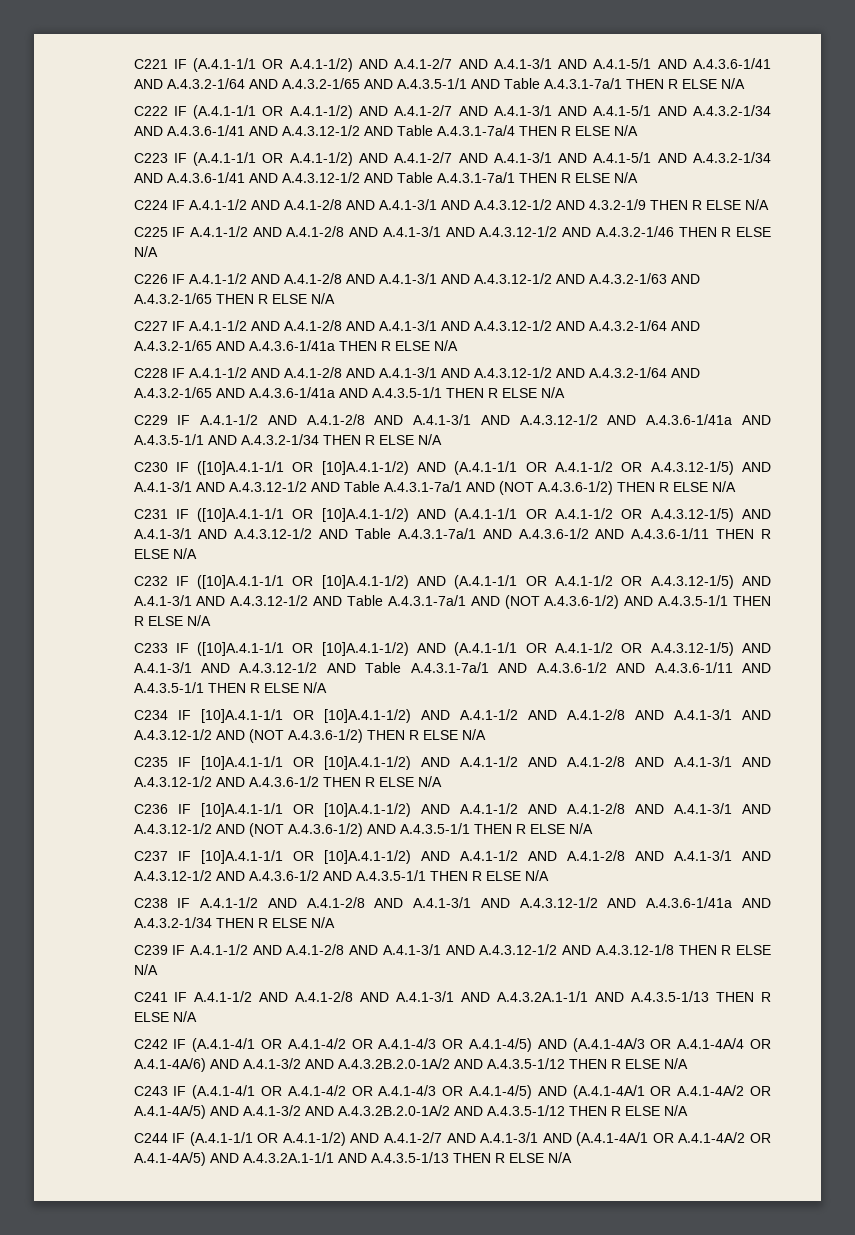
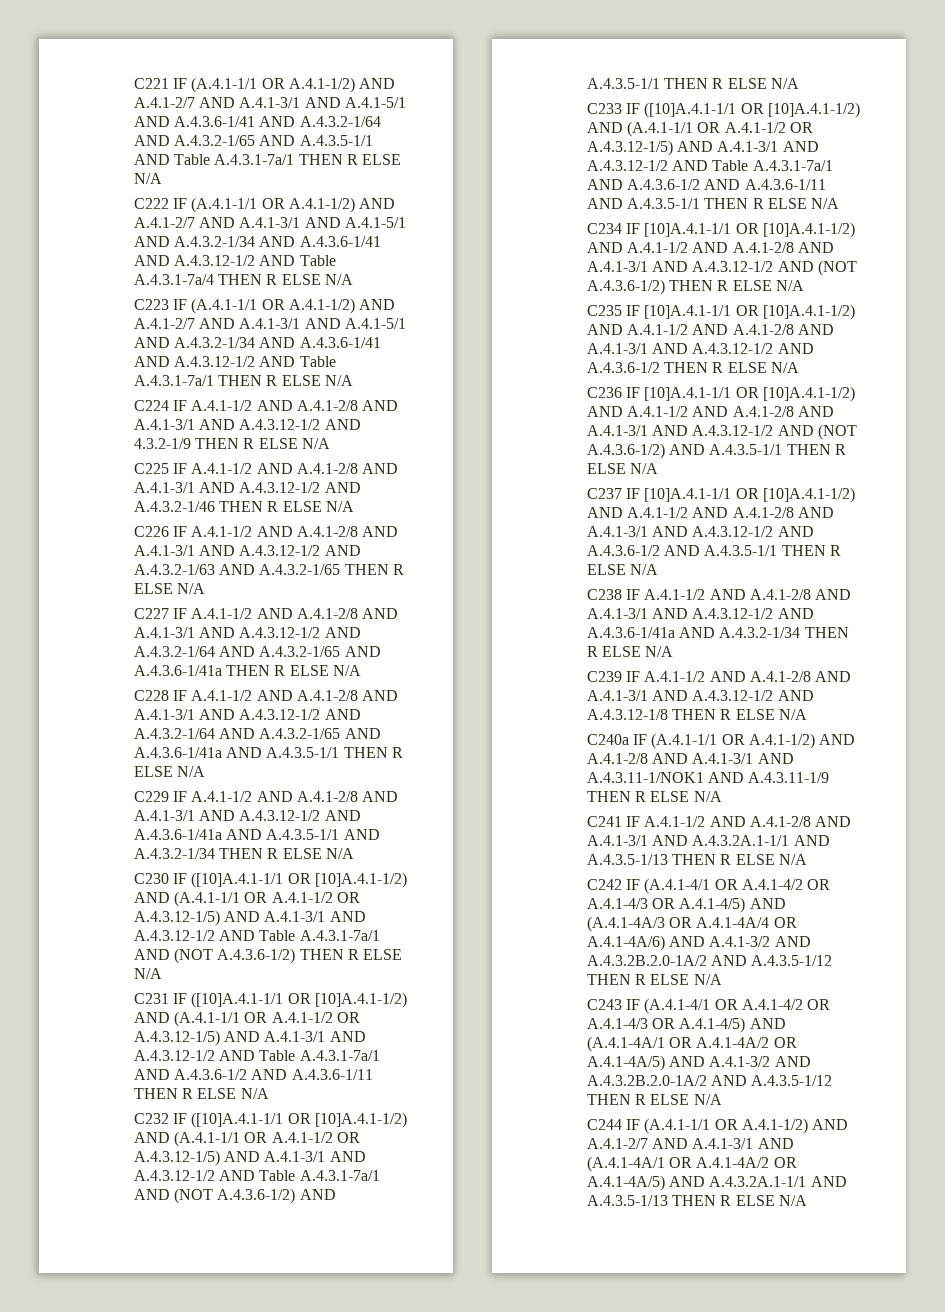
(158, 969) none -> [586,733,856,749] [586,753,794,764] [586,772,830,783] [586,791,722,802] // C240a IF (A.4.1-1/1 OR A.4.1-1/2) AND A.4.1-2/8 AND A.4.1-3/1 AND A.4.3.11-1/NOK1 AND A.4.3.11-1/9 THEN R ELSE N/A

